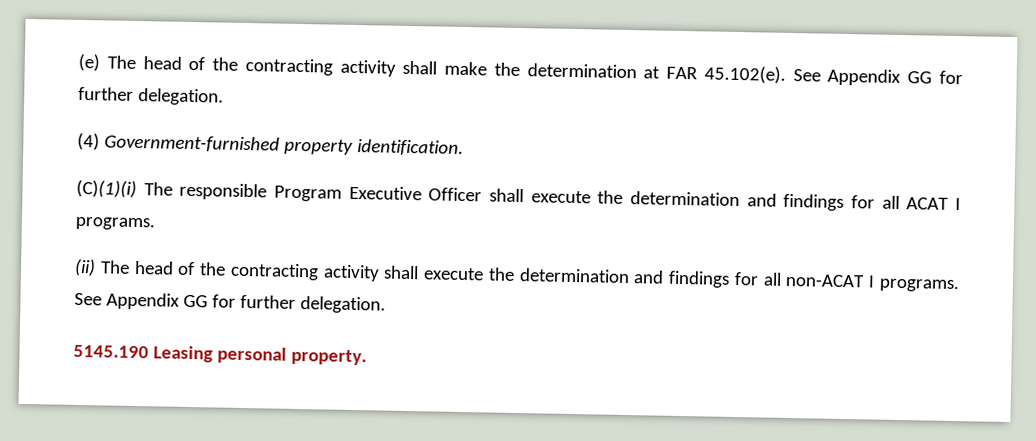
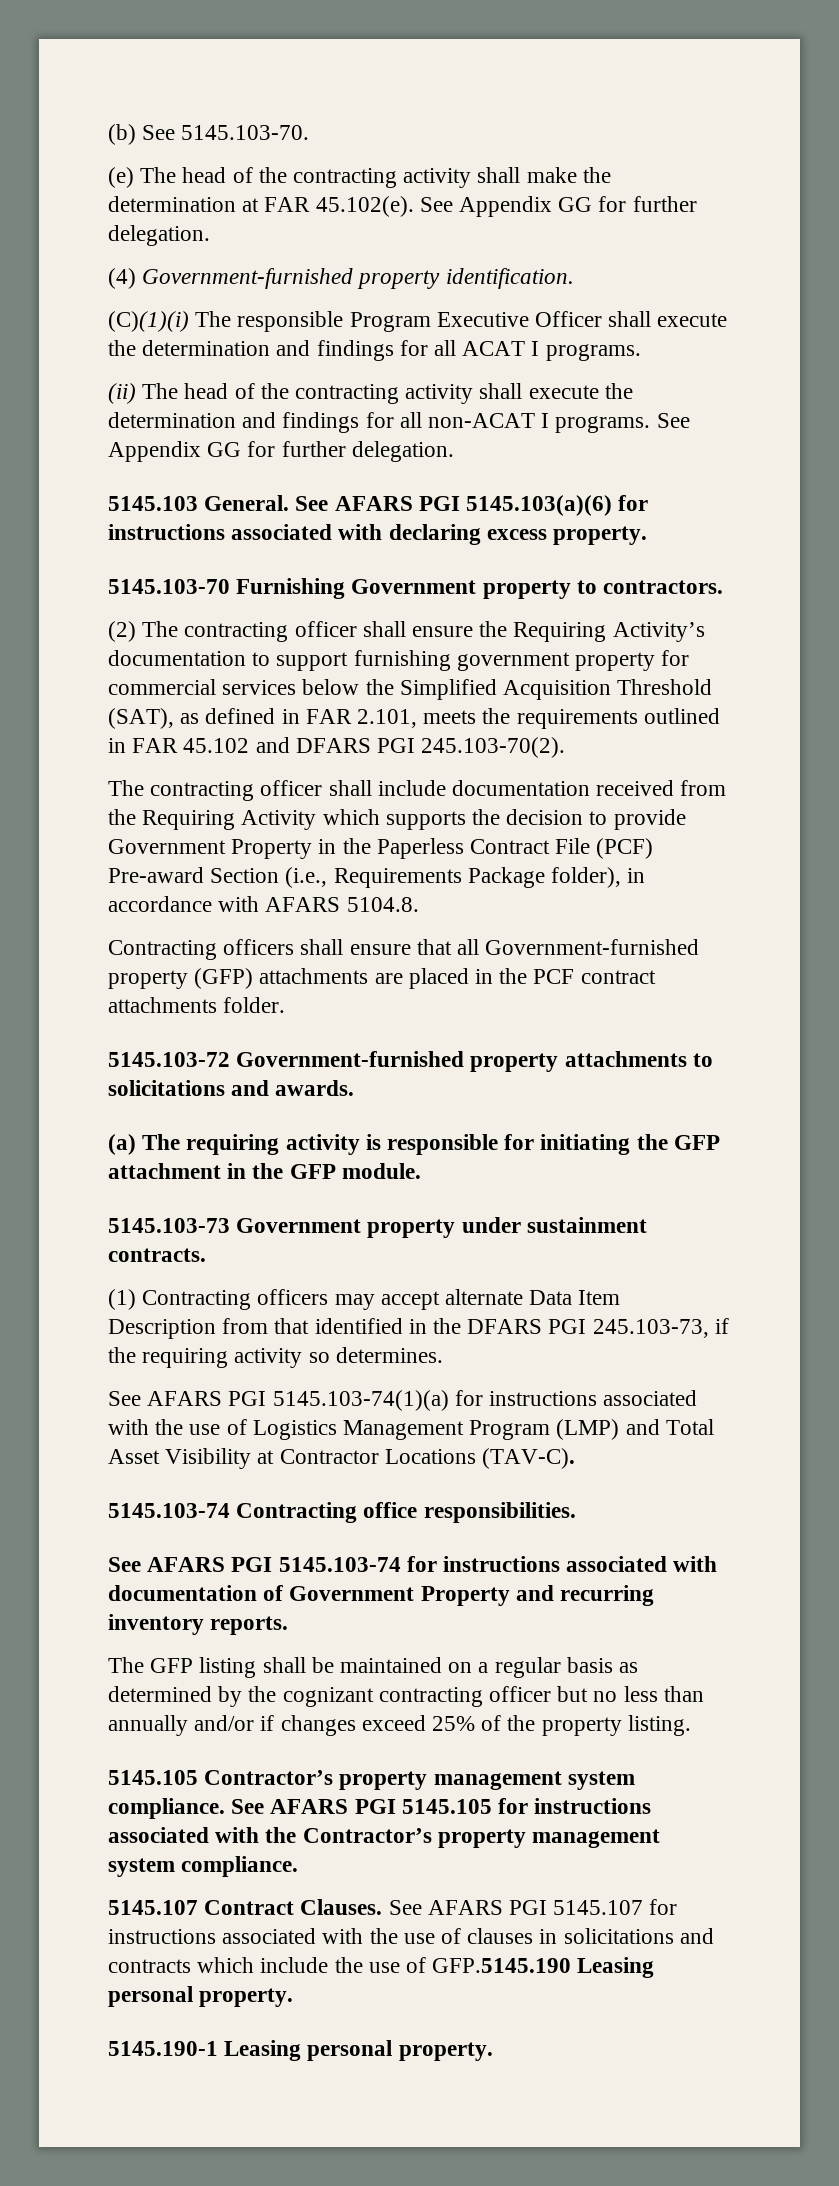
(78, 62) none -> [108,124,310,145] (b) See 5145.103-70. //
[73,344,367,366] 5145.190 Leasing personal property. -> [108,495,649,516] [108,524,648,545] [108,578,724,599] [108,621,705,642] [108,650,690,671] [108,679,713,700] [108,708,720,729] [108,737,566,758] [108,780,727,801] [108,809,686,830] [108,838,654,859] [108,867,646,888] [108,896,419,912] [108,939,700,960] [108,968,656,989] [108,997,286,1013] [108,1051,713,1072] [108,1080,355,1096] [108,1134,720,1155] [108,1163,421,1179] [108,1217,647,1238] [108,1248,206,1262] [108,1289,621,1310] [108,1318,729,1339] [108,1347,443,1368] [108,1390,698,1411] [108,1419,714,1440] [108,1448,576,1469] [108,1502,576,1523] [108,1556,718,1572] [108,1585,655,1606] [108,1614,289,1635] [108,1657,639,1678] [108,1686,704,1707] [108,1715,691,1736] [108,1770,635,1790] [108,1798,652,1819] [108,1827,661,1848] [108,1856,299,1877] [108,1899,678,1915] [108,1928,714,1944] [108,1957,655,1978] [108,1986,294,2007] [108,2040,493,2061] 5145.103 General. See AFARS PGI 5145.103(a)(6) for instructions associated with declaring excess property. // 5145.103-70 Furnishing Government property to contractors. // (2) The contracting officer shall ensure the Requiring Activity’s documentation to support furnishing government property for commercial services below the Simplified Acquisition Threshold (SAT), as defined in FAR 2.101, meets the requirements outlined in FAR 45.102 and DFARS PGI 245.103-70(2). // The contracting officer shall include documentation received from the Requiring Activity which supports the decision to provide Government Property in the Paperless Contract File (PCF) Pre-award Section (i.e., Requirements Package folder), in accordance with AFARS 5104.8. // Contracting officers shall ensure that all Government-furnished property (GFP) attachments are placed in the PCF contract attachments folder. // 5145.103-72 Government-furnished property attachments to solicitations and awards. // (a) The requiring activity is responsible for initiating the GFP attachment in the GFP module. // 5145.103-73 Government property under sustainment contracts. // (1) Contracting officers may accept alternate Data Item Description from that identified in the DFARS PGI 245.103-73, if the requiring activity so determines. // See AFARS PGI 5145.103-74(1)(a) for instructions associated with the use of Logistics Management Program (LMP) and Total Asset Visibility at Contractor Locations (TAV-C). // 5145.103-74 Contracting office responsibilities. // See AFARS PGI 5145.103-74 for instructions associated with documentation of Government Property and recurring inventory reports. // The GFP listing shall be maintained on a regular basis as determined by the cognizant contracting officer but no less than annually and/or if changes exceed 25% of the property listing. // 5145.105 Contractor’s property management system compliance. See AFARS PGI 5145.105 for instructions associated with the Contractor’s property management system compliance. // 5145.107 Contract Clauses. See AFARS PGI 5145.107 for instructions associated with the use of clauses in solicitations and contracts which include the use of GFP.5145.190 Leasing personal property. // 5145.190-1 Leasing personal property.

